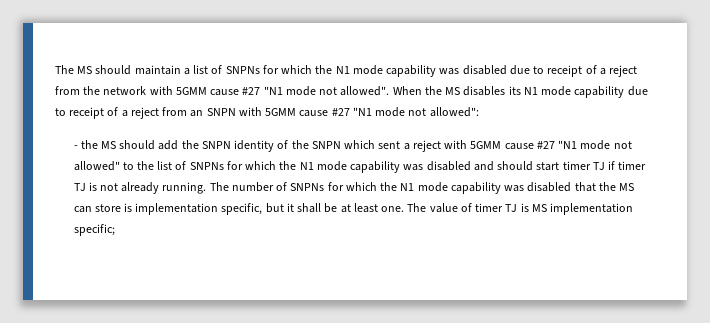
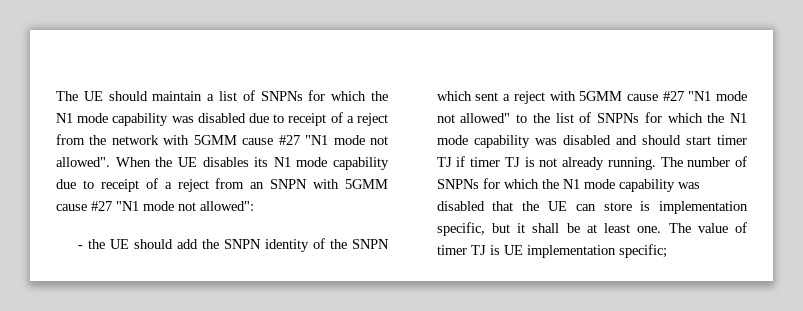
[55,65,93,74] The MS -> [56,91,103,101] The UE
[445,87,461,95] MS -> [177,157,197,167] UE
[101,141,117,149] MS -> [109,239,129,249] UE
[619,183,635,191] MS -> [547,201,567,211] UE
[531,204,547,212] MS -> [503,245,523,255] UE

